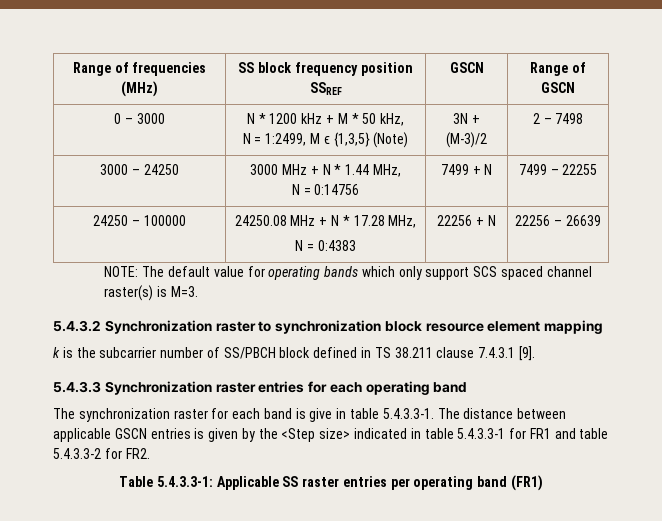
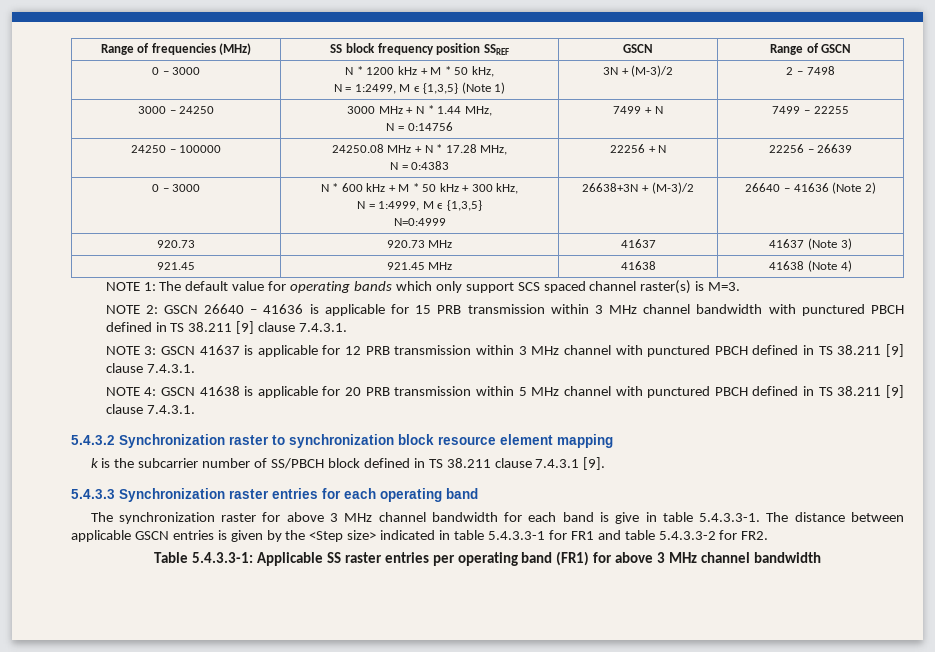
[373,132,409,148] (Note) -> [461,82,506,94] (Note 1)
[104,266,139,277] // NOTE: -> [151,184,201,192] [320,183,519,194] [357,200,482,211] [393,218,446,226] [582,182,694,194] [745,182,876,194] [157,240,195,248] [386,240,453,248] [620,239,656,248] [769,238,852,250] [157,262,195,270] [386,262,453,270] [620,261,656,270] [769,260,852,272] [105,282,156,291] // 0 – 3000 | N * 600 kHz + M * 50 kHz + 300 kHz, // N = 1:4999, M ϵ {1,3,5} // N=0:4999 | 26638+3N + (M-3)/2 | 26640 – 41636 (Note 2) // 920.73 | 920.73 MHz | 41637 | 41637 (Note 3) // 921.45 | 921.45 MHz | 41638 | 41638 (Note 4) // NOTE 1:
(198, 291) none -> [105,304,904,316] [105,321,348,334] [105,344,904,357] [105,363,195,373] [105,385,904,398] [105,404,195,414] // NOTE 2: GSCN 26640 – 41636 is applicable for 15 PRB transmission within 3 MHz channel bandwidth with punctured PBCH defined in TS 38.211 [9] clause 7.4.3.1. // NOTE 3: GSCN 41637 is applicable for 12 PRB transmission within 3 MHz channel with punctured PBCH defined in TS 38.211 [9] clause 7.4.3.1. // NOTE 4: GSCN 41638 is applicable for 20 PRB transmission within 5 MHz channel with punctured PBCH defined in TS 38.211 [9] clause 7.4.3.1.
(229, 413) none -> [286,512,523,522] above 3 MHz channel bandwidth for
(544, 483) none -> [593,552,821,563] for above 3 MHz channel bandwidth

